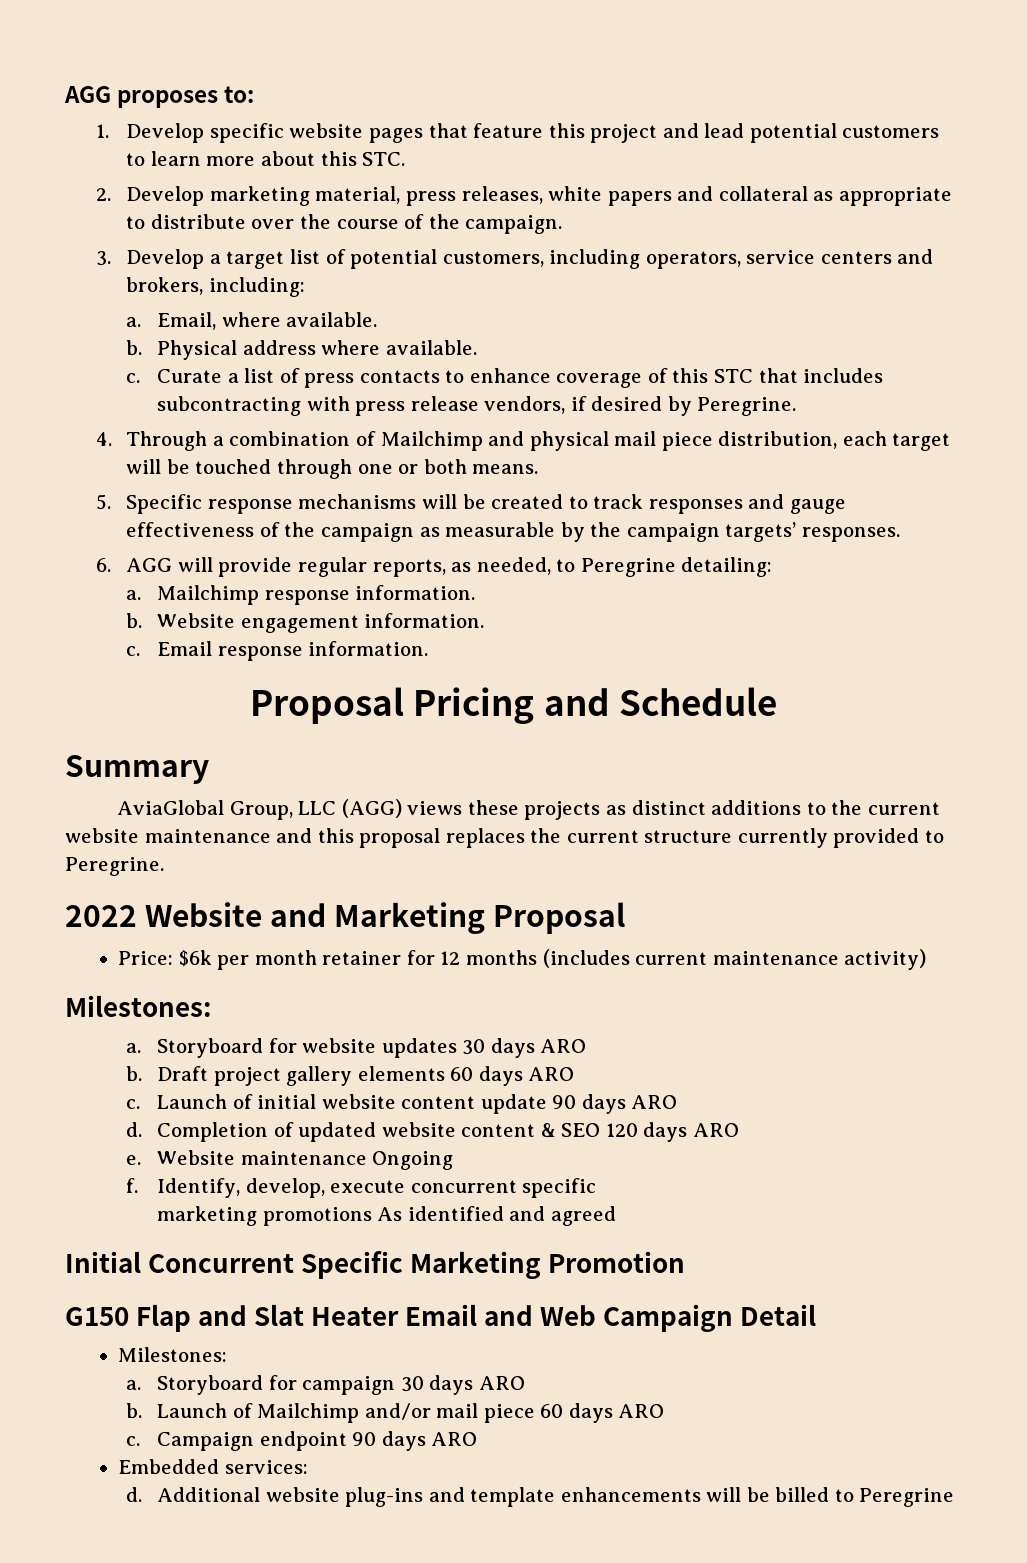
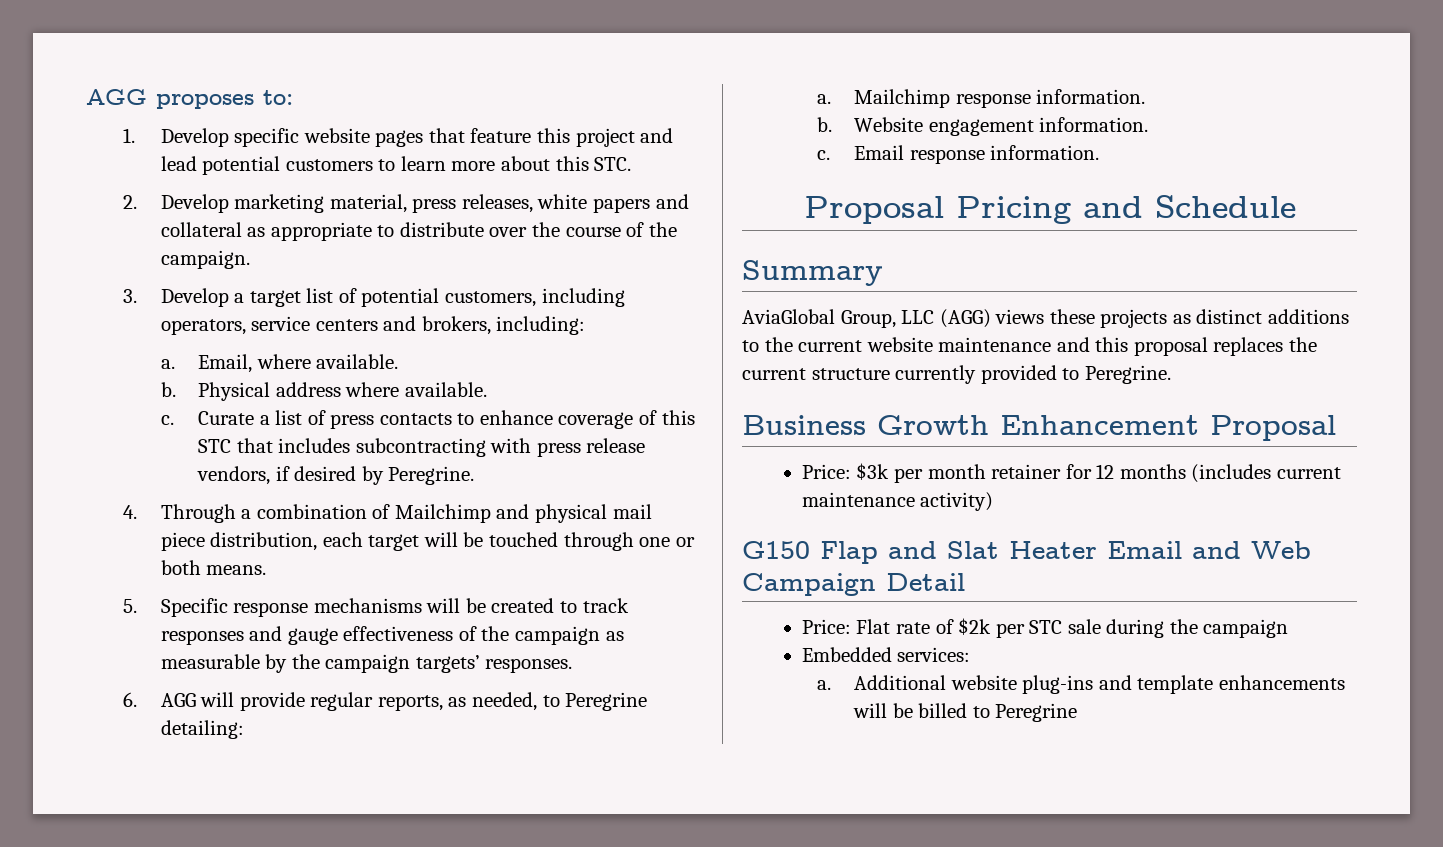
[65,902,486,934] 2022 Website and Marketing -> [742,415,1199,435] Business Growth Enhancement
[178,950,212,967] $6k -> [856,463,890,480] $3k
[65,995,211,1017] [126,1038,587,1058] [126,1066,575,1086] [126,1094,678,1114] [126,1122,739,1142] [126,1150,454,1170] [126,1178,597,1198] [157,1206,616,1226] [65,1251,686,1279] // Milestones: // a. Storyboard for website updates 30 days ARO // b. Draft project gallery elements 60 days ARO // c. Launch of initial website content update 90 days ARO // d. Completion of updated website content & SEO 120 days ARO // e. Website maintenance Ongoing // f. Identify, develop, execute concurrent specific // marketing promotions As identified and agreed // Initial Concurrent Specific Marketing Promotion -> (994, 501) none
[118,1347,228,1362] [126,1375,525,1395] [126,1403,665,1423] [126,1431,478,1451] Milestones: // a. Storyboard for campaign 30 days ARO // b. Launch of Mailchimp and/or mail piece 60 days ARO // c. Campaign endpoint 90 days ARO -> [801,618,1289,638] Price: Flat rate of $2k per STC sale during the campaign
[126,1487,143,1502] d. -> [816,680,831,690] a.

